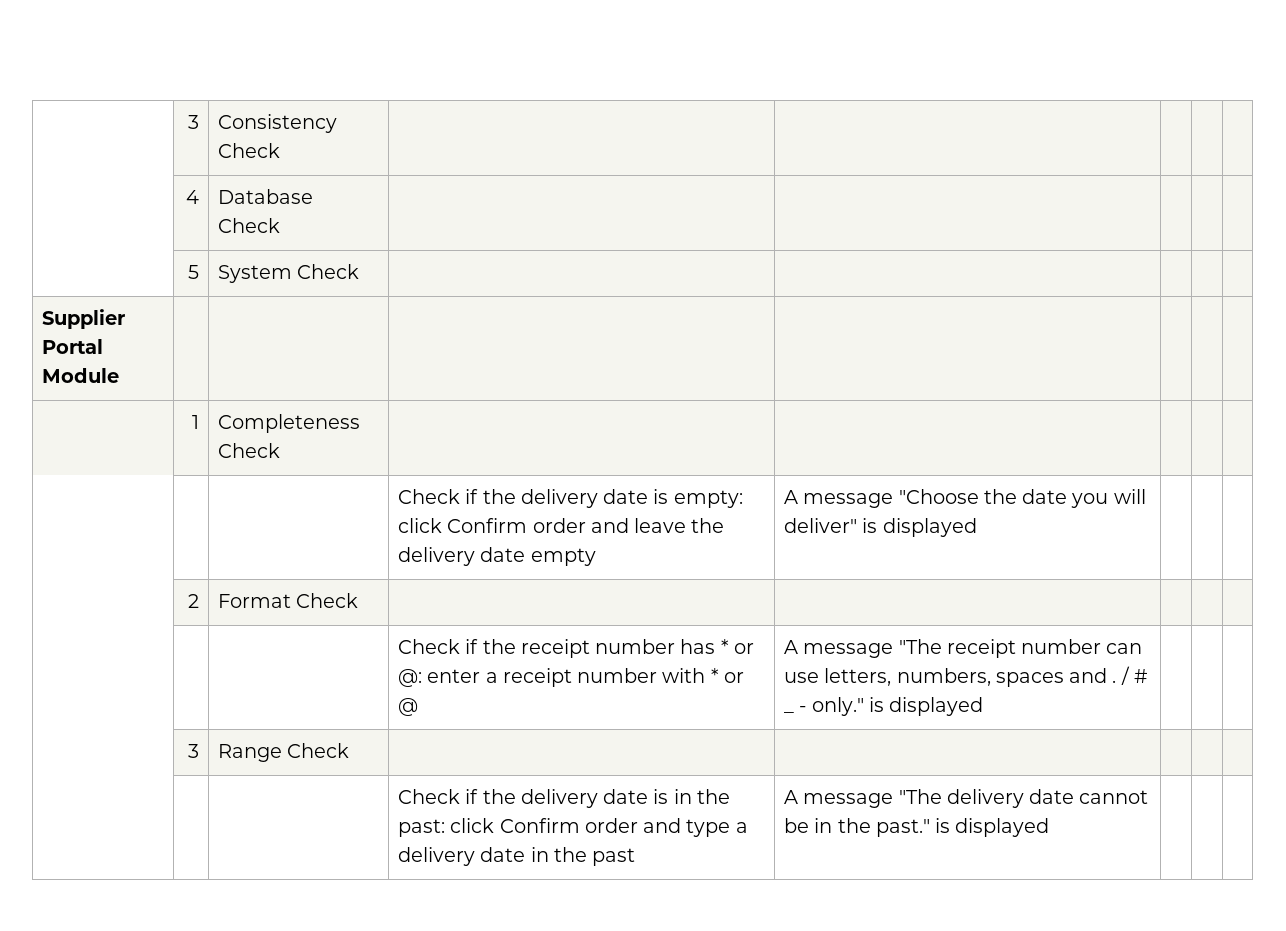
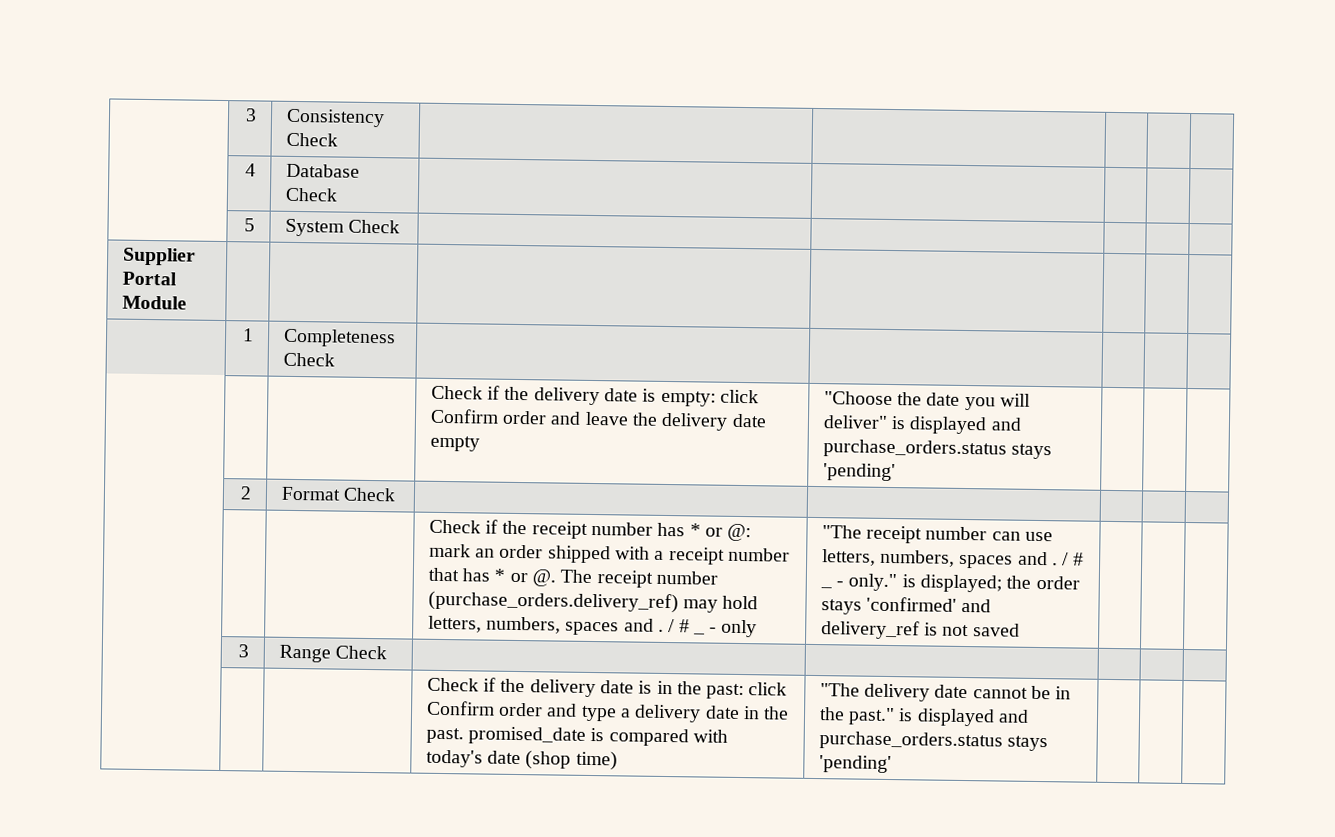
[784,490,894,508] A message -> (480, 443) none
(977, 527) none -> [990,417,1022,431] [822,439,1053,460] [822,463,896,482] and purchase_orders.status stays 'pending'
[427,668,744,687] [398,698,419,716] [784,640,894,658] enter a receipt number with * or @ | A message -> [428,543,790,565] [427,567,718,588] [427,590,759,614] [427,615,758,638] mark an order shipped with a receipt number that has * or @. The receipt number (purchase_orders.delivery_ref) may hold letters, numbers, spaces and . / # _ - only |
[889,697,984,716] displayed -> [919,574,1080,593] [820,596,992,615] [820,620,1020,640] displayed; the order stays 'confirmed' and delivery_ref is not saved
[592,848,636,866] [784,790,894,808] past | A message -> [425,726,728,747] [425,749,618,771] past. promised_date is compared with today's date (shop time) |
(1050, 827) none -> [997,709,1029,723] [818,731,1049,752] [818,755,892,774] and purchase_orders.status stays 'pending'

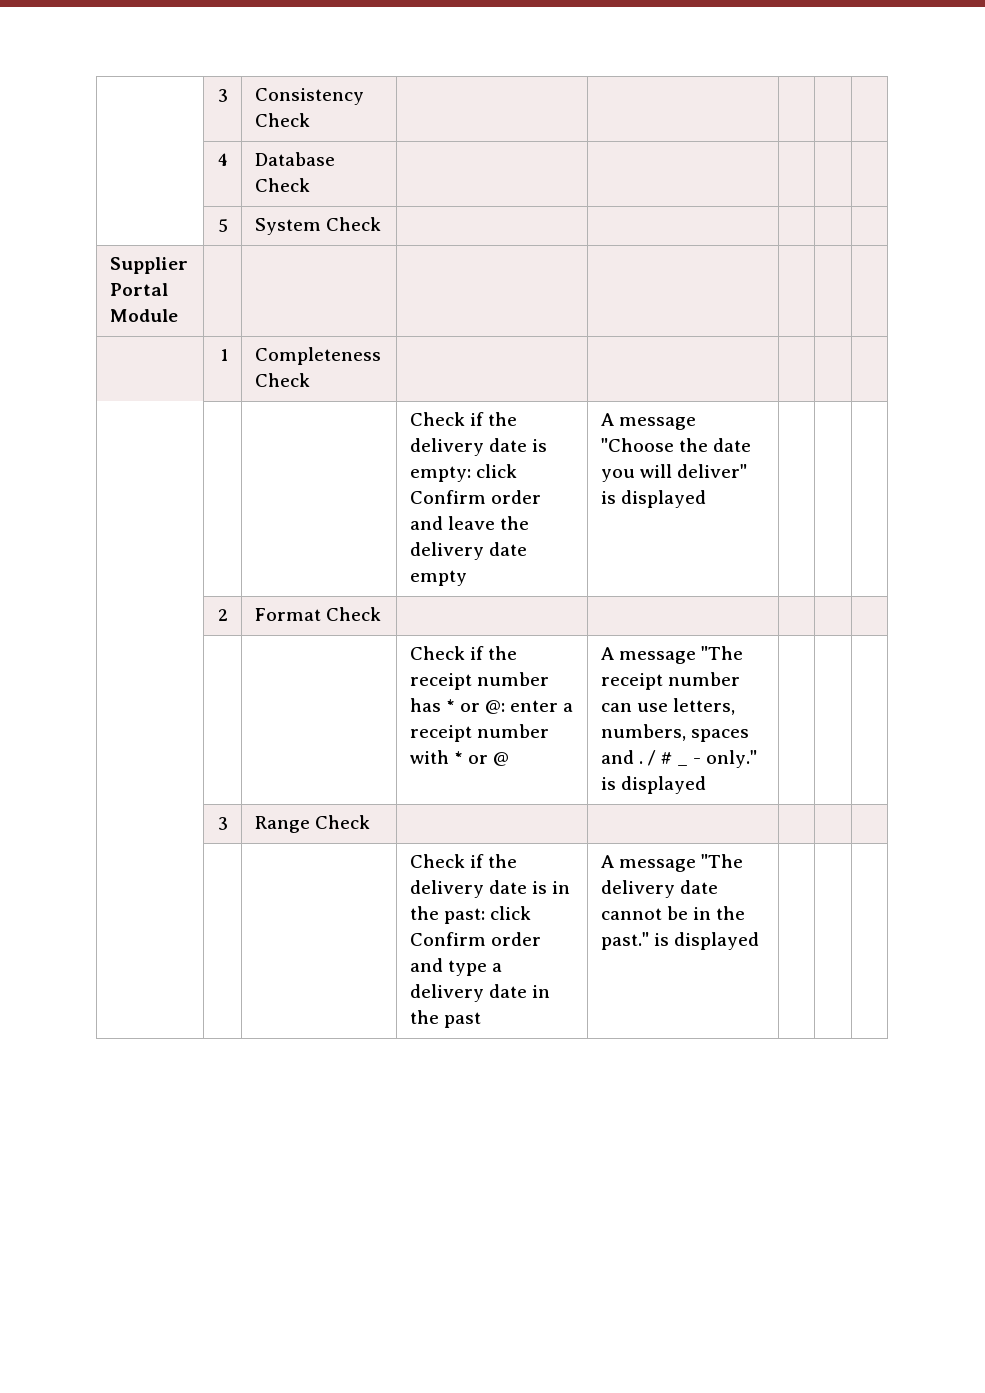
(480, 443) none -> [600,413,696,430] A message
[990,417,1022,431] [822,439,1053,460] [822,463,896,482] and purchase_orders.status stays 'pending' -> (706, 499) none
[428,543,790,565] [427,567,718,588] [427,590,759,614] [427,615,758,638] mark an order shipped with a receipt number that has * or @. The receipt number (purchase_orders.delivery_ref) may hold letters, numbers, spaces and . / # _ - only | -> [510,700,574,712] [409,724,549,742] [409,750,509,766] [600,647,696,664] enter a receipt number with * or @ | A message
[919,574,1080,593] [820,596,992,615] [820,620,1020,640] displayed; the order stays 'confirmed' and delivery_ref is not saved -> [620,776,706,794] displayed
[425,726,728,747] [425,749,618,771] past. promised_date is compared with today's date (shop time) | -> [443,1012,481,1028] [600,855,696,872] past | A message
[997,709,1029,723] [818,731,1049,752] [818,755,892,774] and purchase_orders.status stays 'pending' -> (759, 941) none

